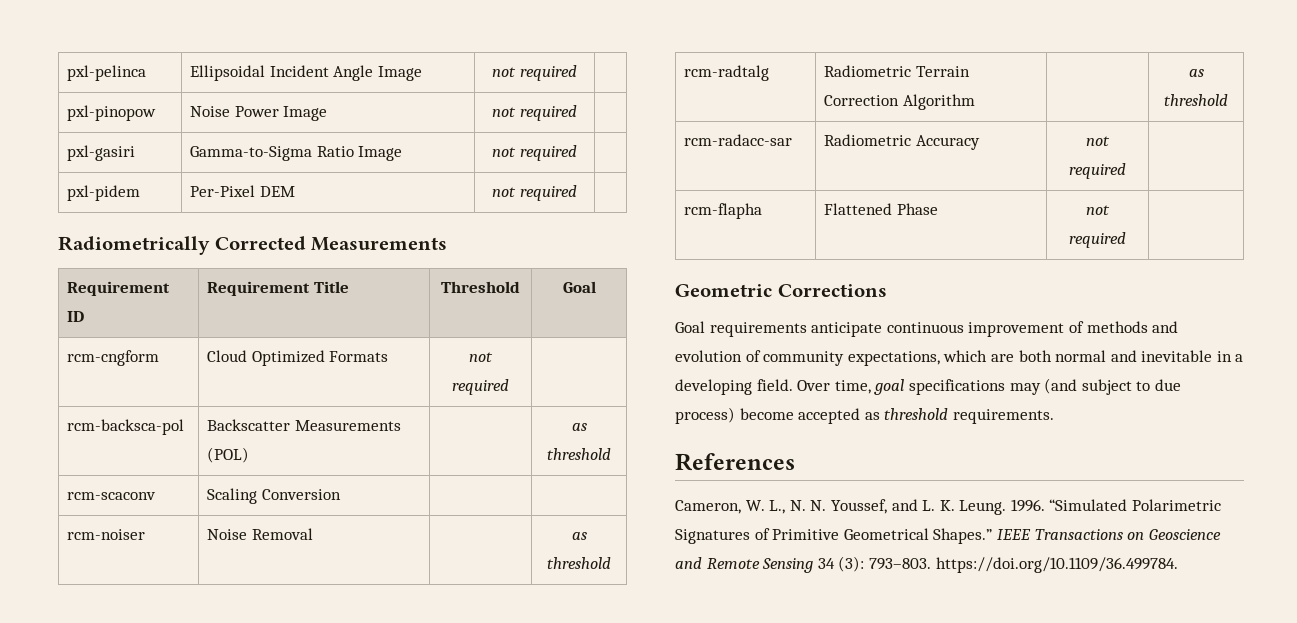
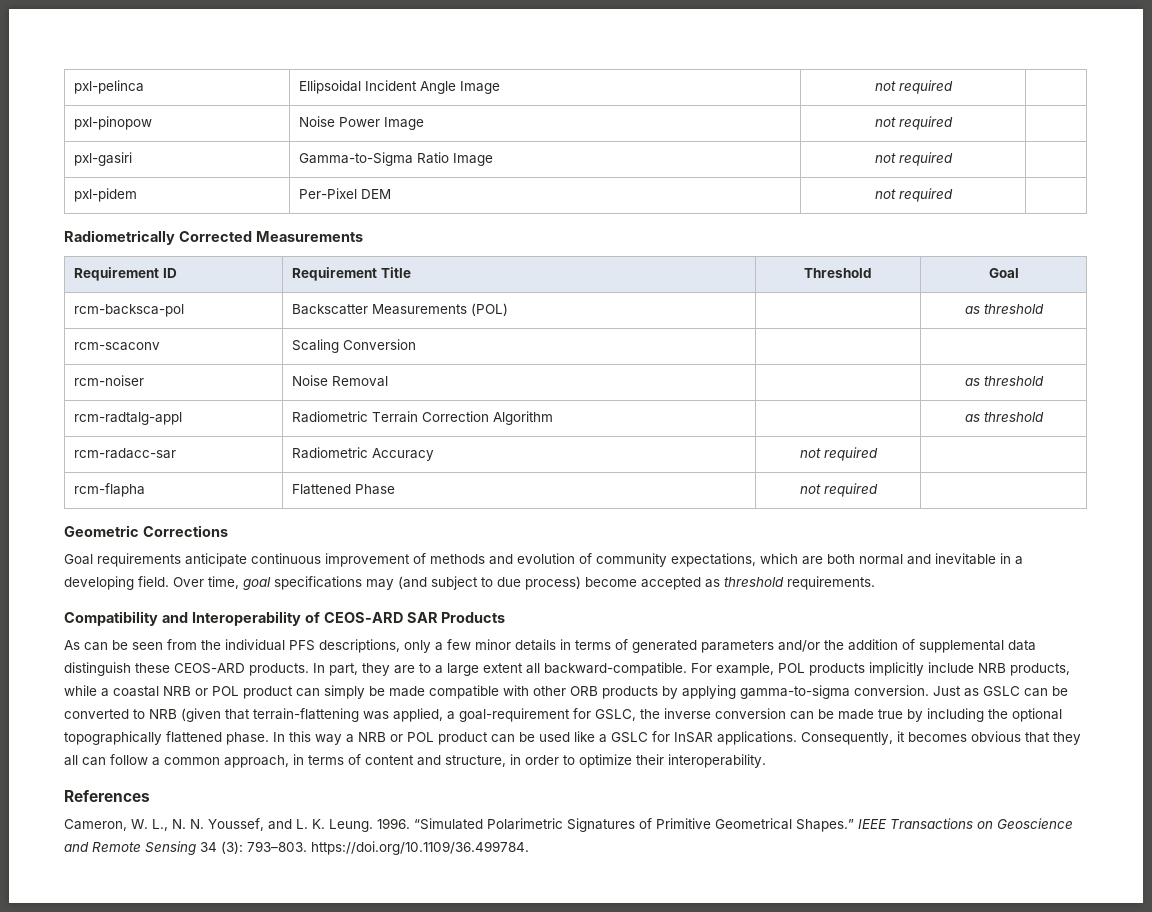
[67,350,160,366] [207,350,389,366] [469,352,493,362] [452,379,509,395] // rcm-cngform | Cloud Optimized Formats | not required | -> (1019, 273) none
[684,65,770,81] rcm-radtalg -> [74,412,183,425] rcm-radtalg-appl
(1054, 416) none -> [64,611,506,626] [64,639,1036,653] [64,662,1070,676] [64,685,1068,699] [64,708,1062,722] [64,731,1081,745] [64,754,766,768] // Compatibility and Interoperability of CEOS-ARD SAR Products // As can be seen from the individual PFS descriptions, only a few minor details in terms of generated parameters and/or the addition of supplemental data distinguish these CEOS-ARD products. In part, they are to a large extent all backward-compatible. For example, POL products implicitly include NRB products, while a coastal NRB or POL product can simply be made compatible with other ORB products by applying gamma-to-sigma conversion. Just as GSLC can be converted to NRB (given that terrain-flattening was applied, a goal-requirement for GSLC, the inverse conversion can be made true by including the optional topographically flattened phase. In this way a NRB or POL product can be used like a GSLC for InSAR applications. Consequently, it becomes obvious that they all can follow a common approach, in terms of content and structure, in order to optimize their interoperability.

